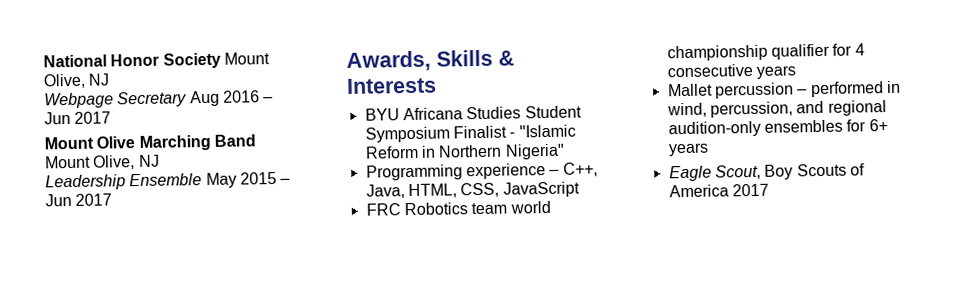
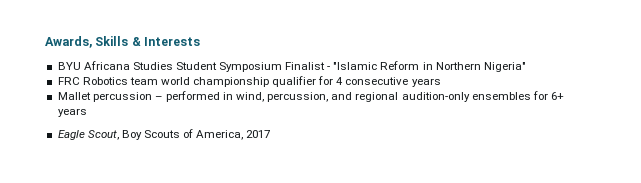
[43,52,270,69] [43,73,110,89] [44,90,274,109] [44,111,112,125] [44,134,256,151] [45,154,160,170] [45,171,291,191] [45,193,113,207] National Honor Society Mount Olive, NJ // Webpage Secretary Aug 2016 – Jun 2017 // Mount Olive Marching Band Mount Olive, NJ // Leadership Ensemble May 2015 – Jun 2017 // -> (45, 42) none
[365,162,598,181] [365,181,580,199] // Programming experience – C++, Java, HTML, CSS, JavaScript -> (526, 67) none
[668,184,729,198] America -> [196,130,244,140] America,

